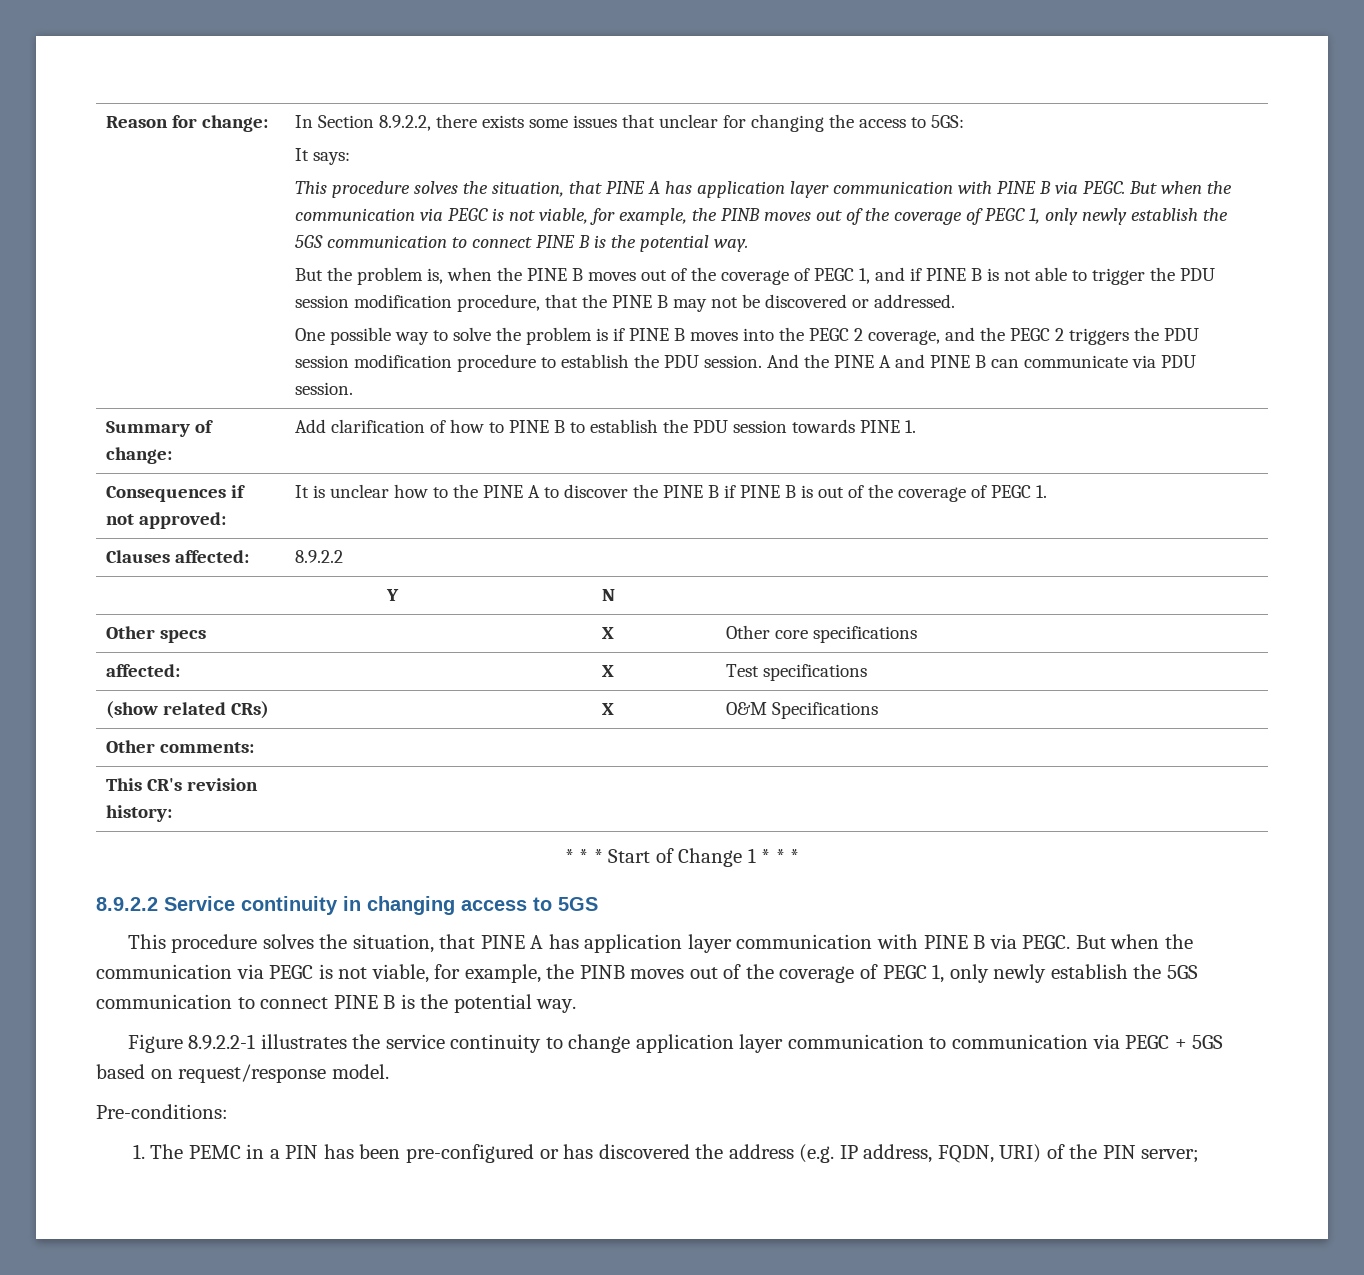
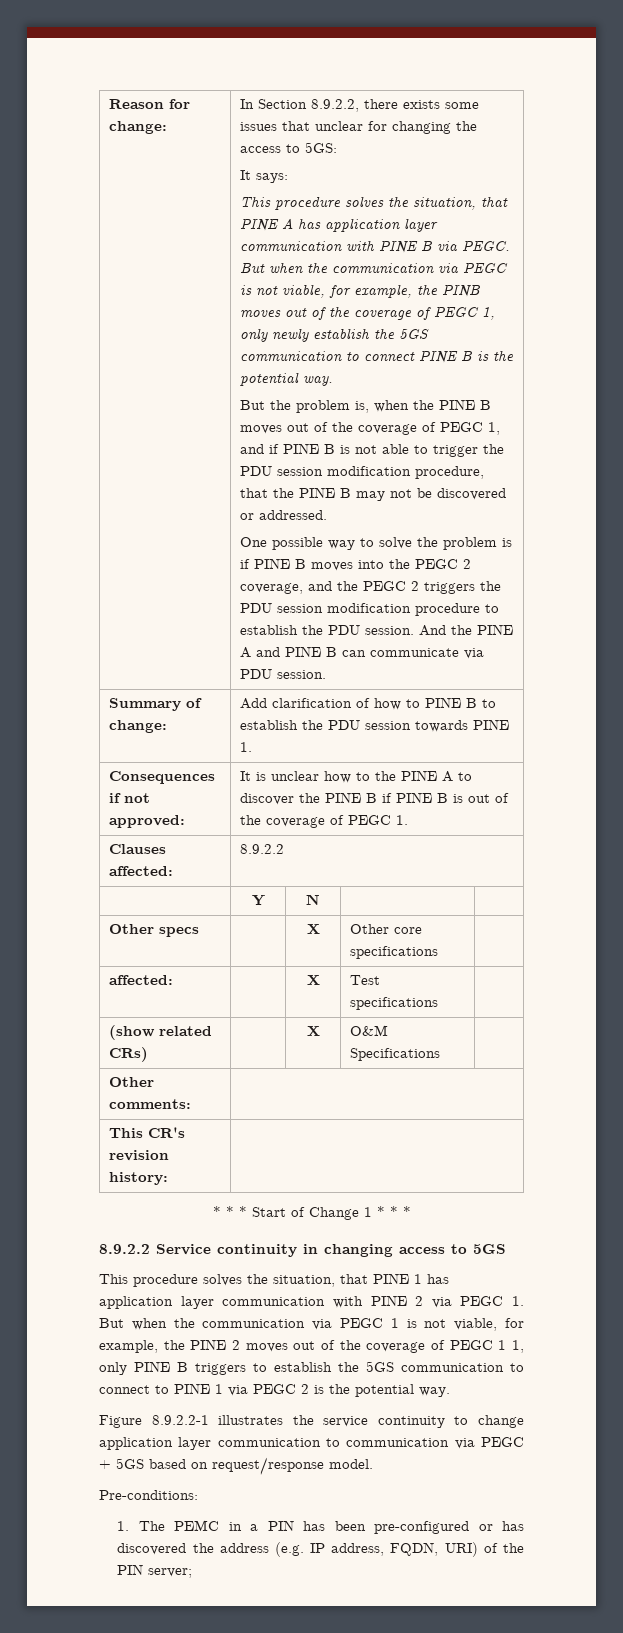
[530,934,1193,953] [96,964,1198,983] [96,994,396,1009] A has application layer communication with PINE B via PEGC. But when the communication via PEGC is not viable, for example, the PINB moves out of the coverage of PEGC 1, only newly establish the 5GS communication to connect PINE B -> [414,1274,449,1284] [99,1295,524,1309] [99,1318,524,1331] [99,1339,524,1353] [99,1361,524,1375] [99,1383,309,1396] 1 has application layer communication with PINE 2 via PEGC 1. But when the communication via PEGC 1 is not viable, for example, the PINE 2 moves out of the coverage of PEGC 1 1, only PINE B triggers to establish the 5GS communication to connect to PINE 1 via PEGC 2

